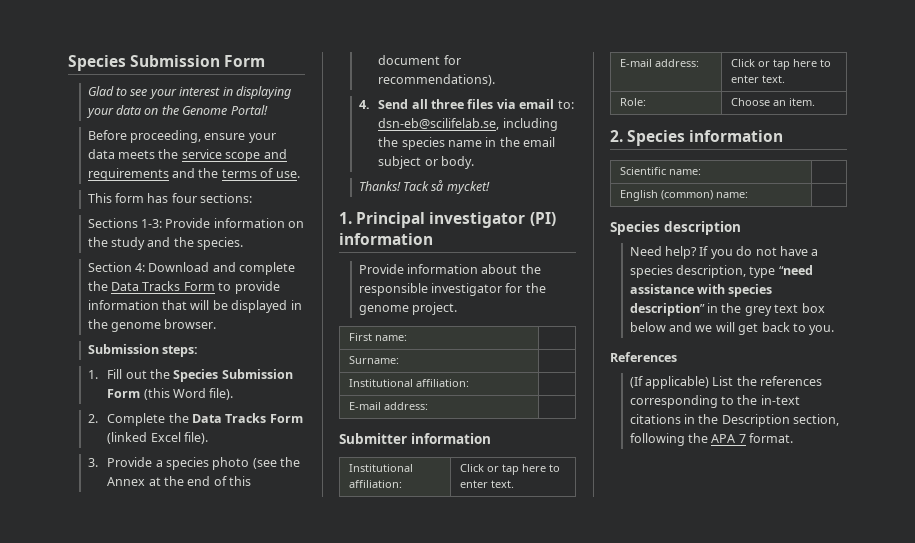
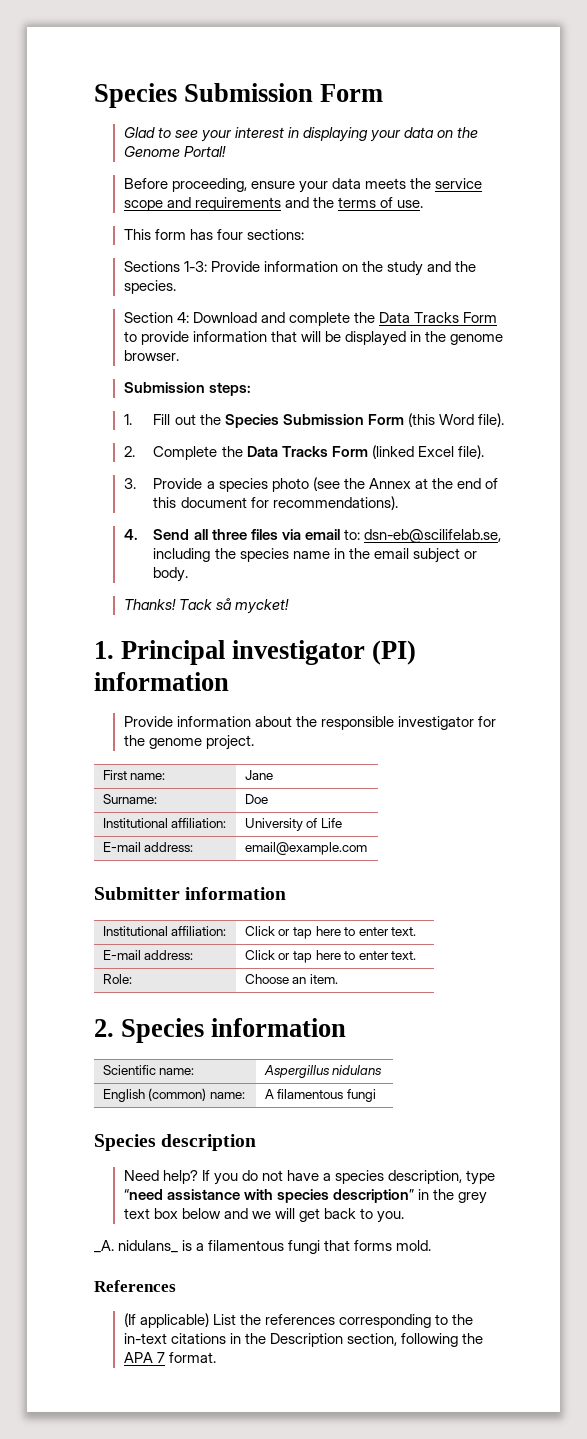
(407, 338) none -> [244,770,273,780] Jane
[348,379,469,387] [348,402,428,410] // Institutional affiliation: | // E-mail address: | -> [244,794,268,804] [102,818,227,828] [244,818,342,831] [102,842,194,852] [244,842,367,855] Doe // Institutional affiliation: | University of Life // E-mail address: | email@example.com
(701, 172) none -> [263,1065,383,1078] Aspergillus nidulans
(748, 195) none -> [264,1089,376,1102] A filamentous fungi
(835, 330) none -> [94,1240,432,1254] // _A. nidulans_ is a filamentous fungi that forms mold.

